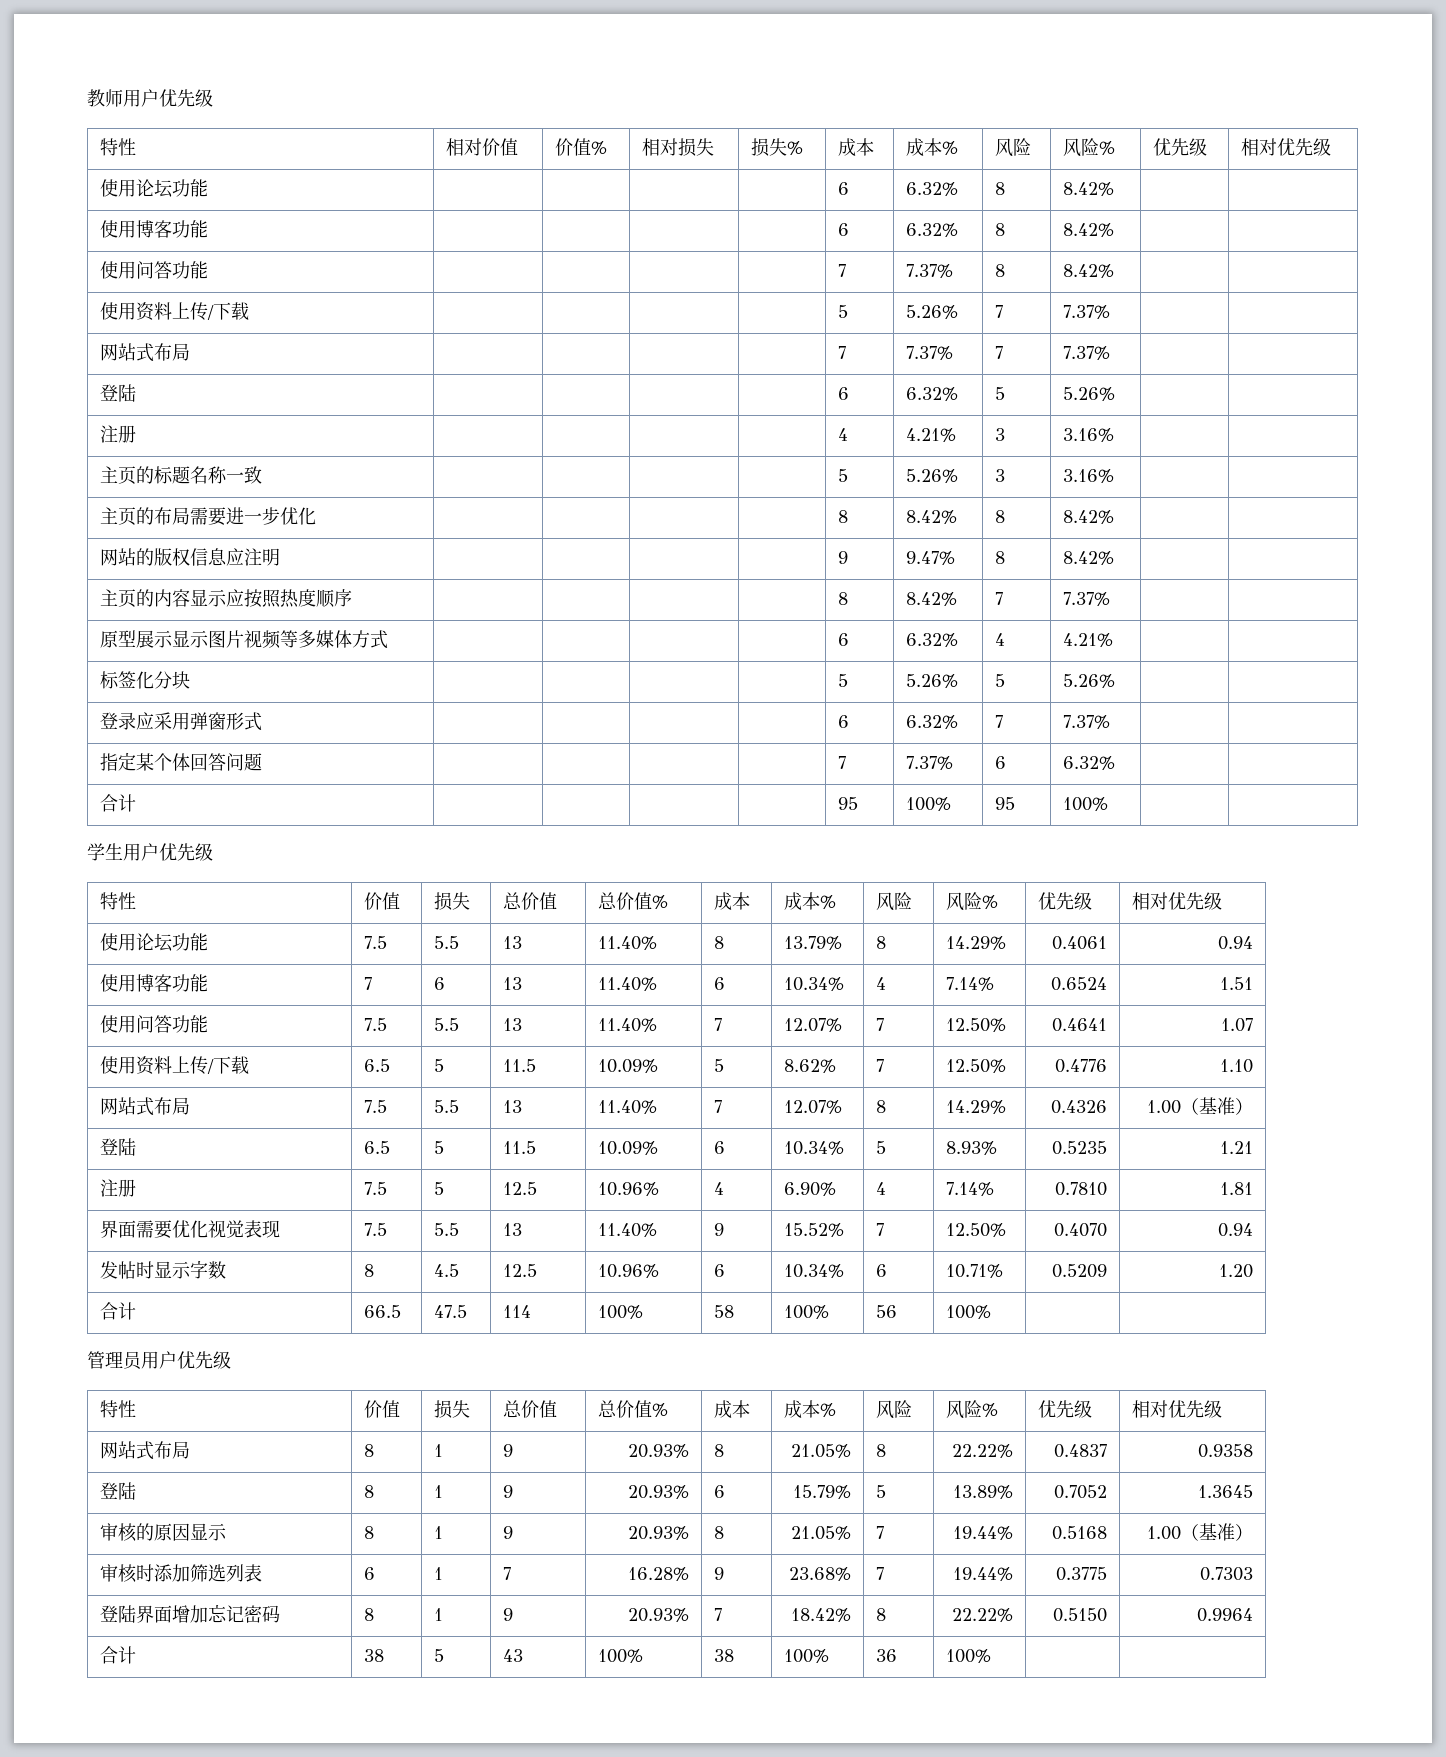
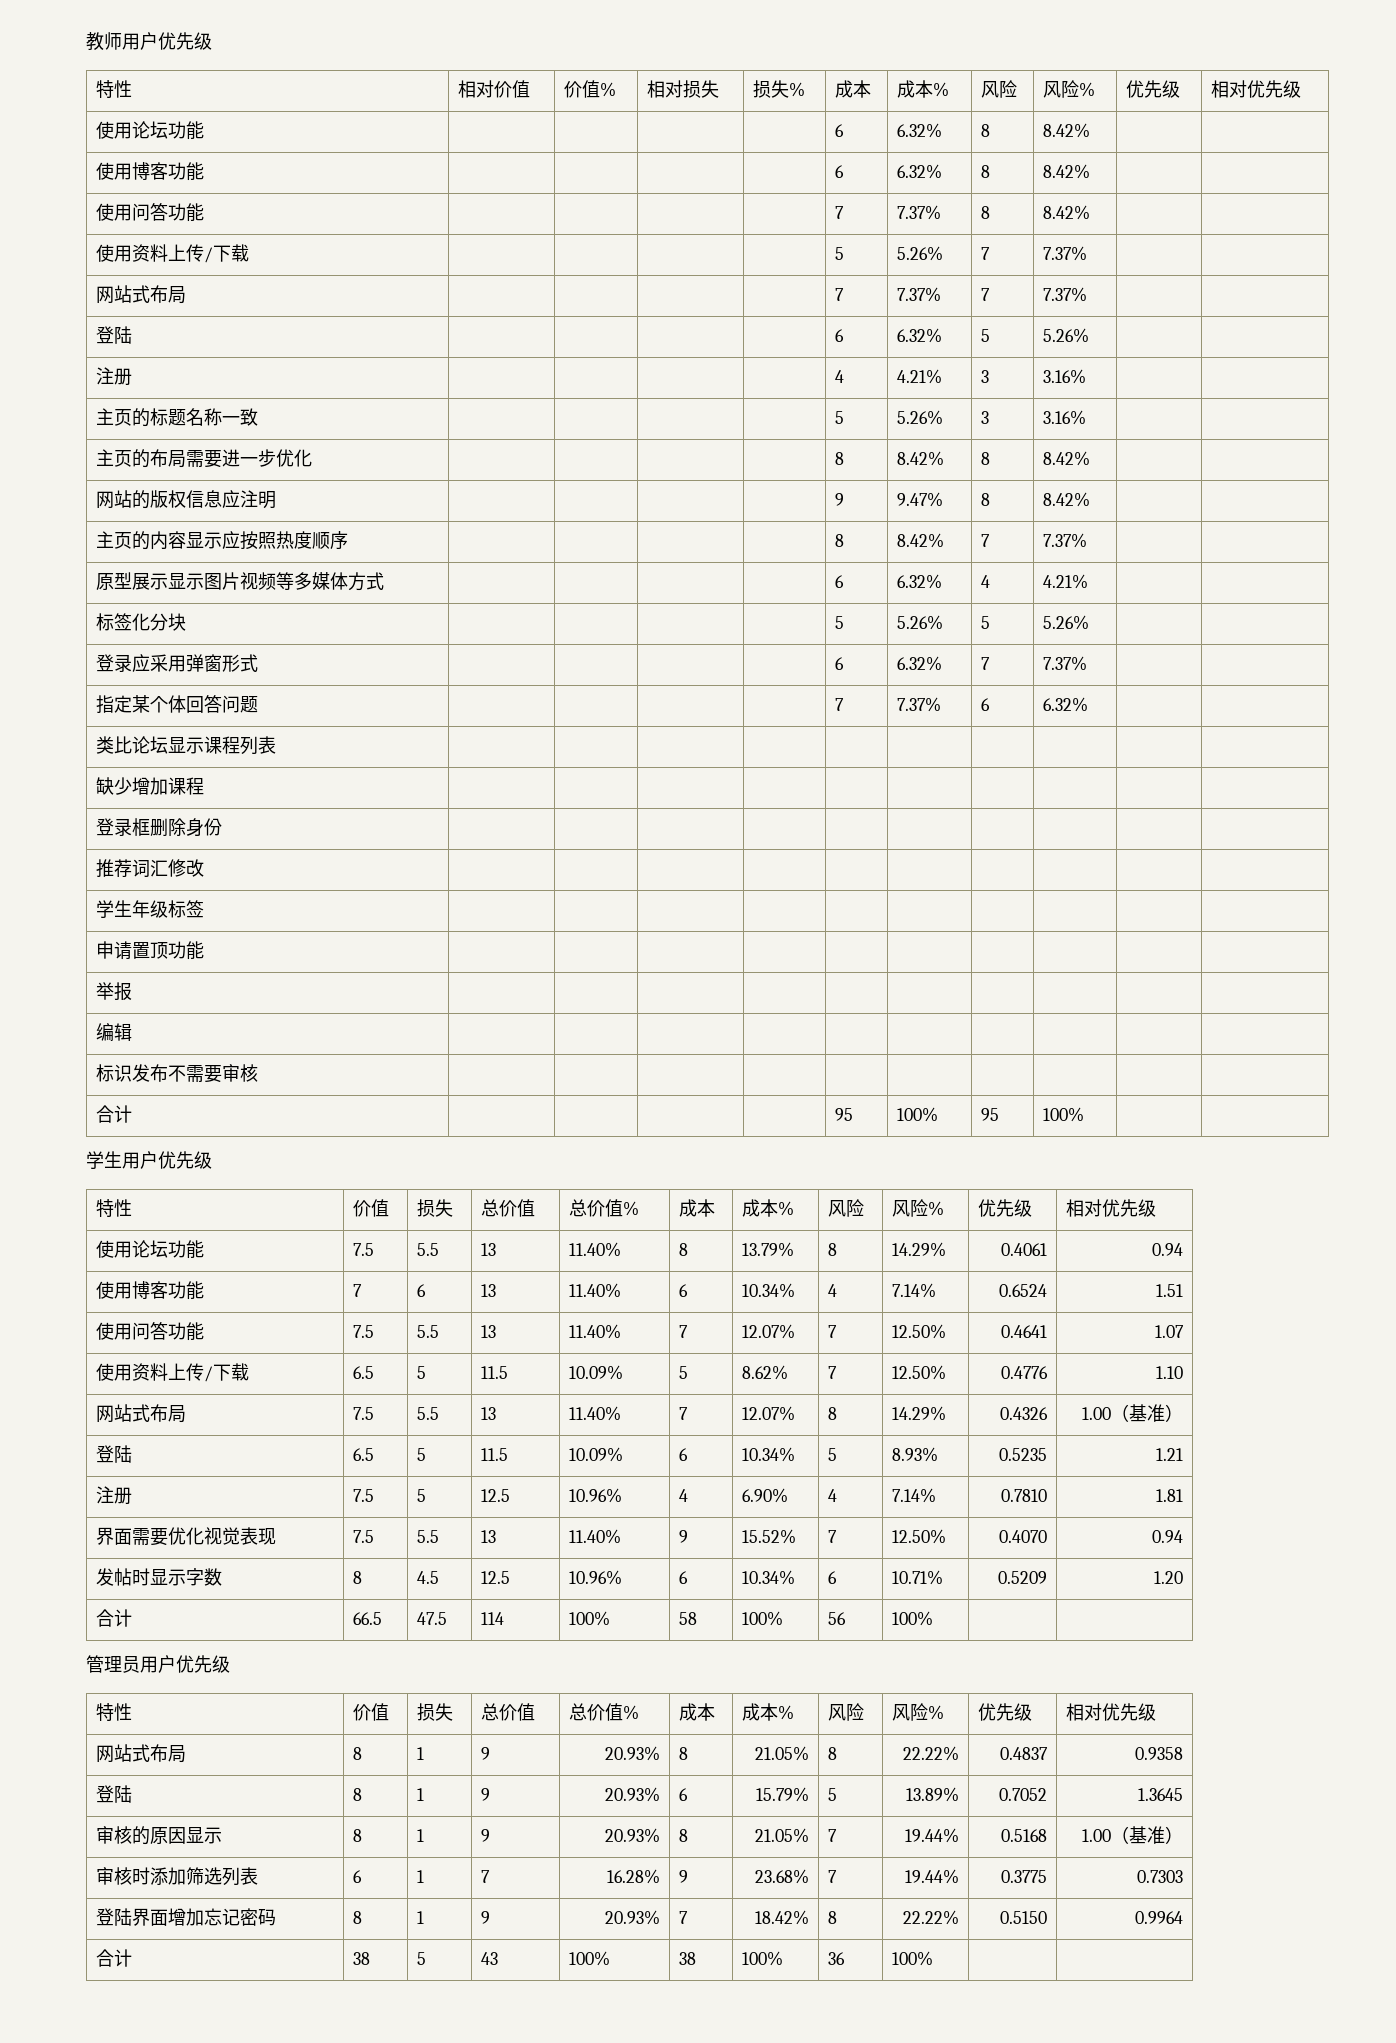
(1116, 763) none -> [96,736,277,755] [96,777,205,795] [96,818,223,837] [96,859,205,878] [96,900,205,918] [96,941,205,960] [96,982,133,1001] [96,1023,133,1041] [96,1064,259,1083] // 类比论坛显示课程列表 | | | | | | | | | | // 缺少增加课程 | | | | | | | | | | // 登录框删除身份 | | | | | | | | | | // 推荐词汇修改 | | | | | | | | | | // 学生年级标签 | | | | | | | | | | // 申请置顶功能 | | | | | | | | | | // 举报 | | | | | | | | | | // 编辑 | | | | | | | | | | // 标识发布不需要审核 | | | | | | | | | |

